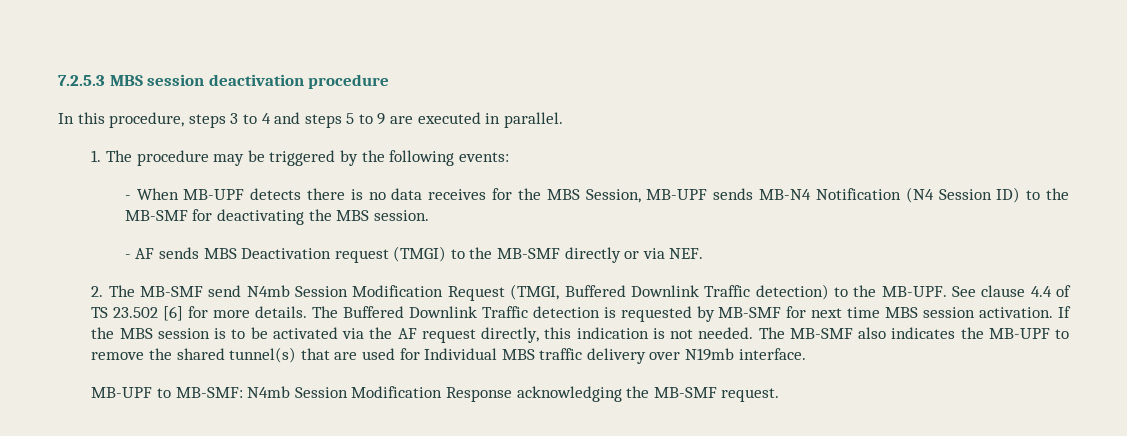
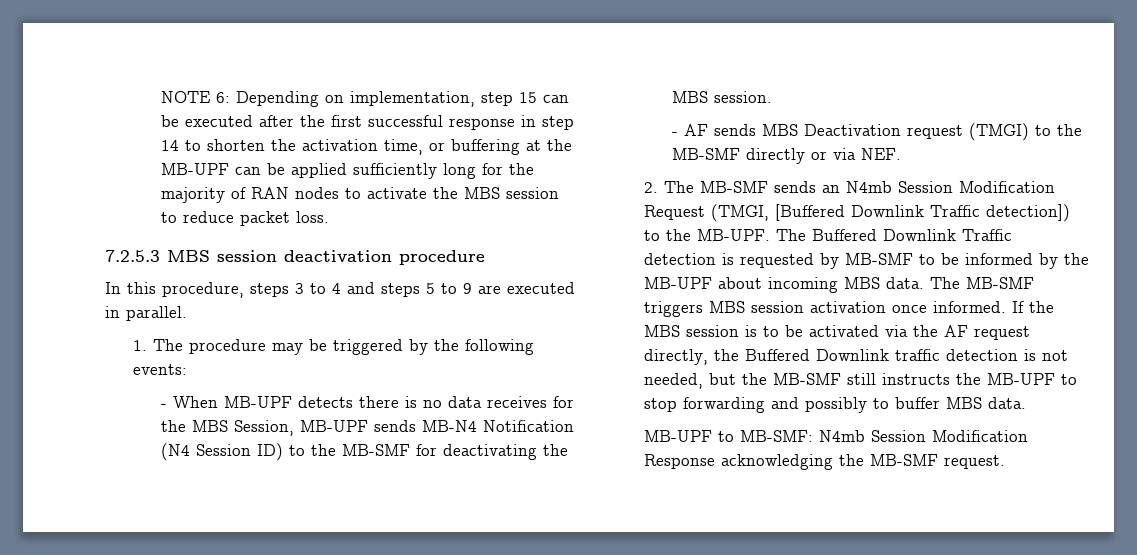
(58, 80) none -> [161,91,570,107] [161,115,575,130] [161,139,573,155] [161,163,535,179] [161,187,560,203] [161,211,330,226] NOTE 6: Depending on implementation, step 15 can be executed after the first successful response in step 14 to shorten the activation time, or buffering at the MB-UPF can be applied sufficiently long for the majority of RAN nodes to activate the MBS session to reduce packet loss. //
[208,285,242,297] send -> [774,181,841,193] sends an
[564,284,829,300] Buffered Downlink Traffic detection) -> [775,204,1071,222] [Buffered Downlink Traffic detection])
[951,285,1072,297] [91,306,308,321] See clause 4.4 of TS 23.502 [6] for more details. -> (771, 235) none
[786,306,1054,318] for next time MBS session activation. -> [919,253,1090,269] [644,277,1035,293] [644,301,1007,317] to be informed by the MB-UPF about incoming MBS data. The MB-SMF triggers MBS session activation once informed.
[544,327,1069,339] [91,347,806,364] this indication is not needed. The MB-SMF also indicates the MB-UPF to remove the shared tunnel(s) that are used for Individual MBS traffic delivery over N19mb interface. -> [714,349,1069,361] [644,373,1078,389] [644,397,1027,413] the Buffered Downlink traffic detection is not needed, but the MB-SMF still instructs the MB-UPF to stop forwarding and possibly to buffer MBS data.

